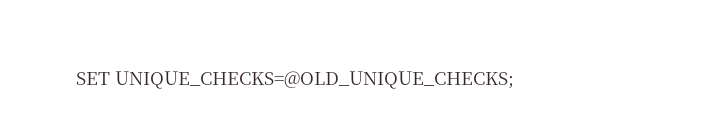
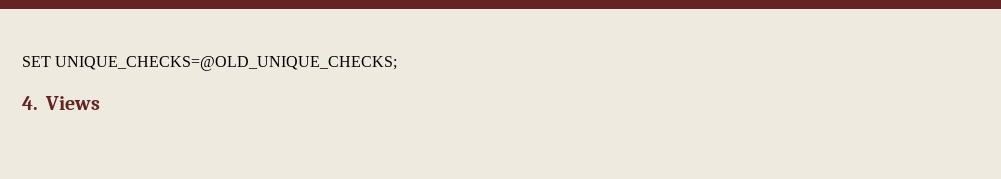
(514, 80) none -> [22,96,100,110] // 4. Views

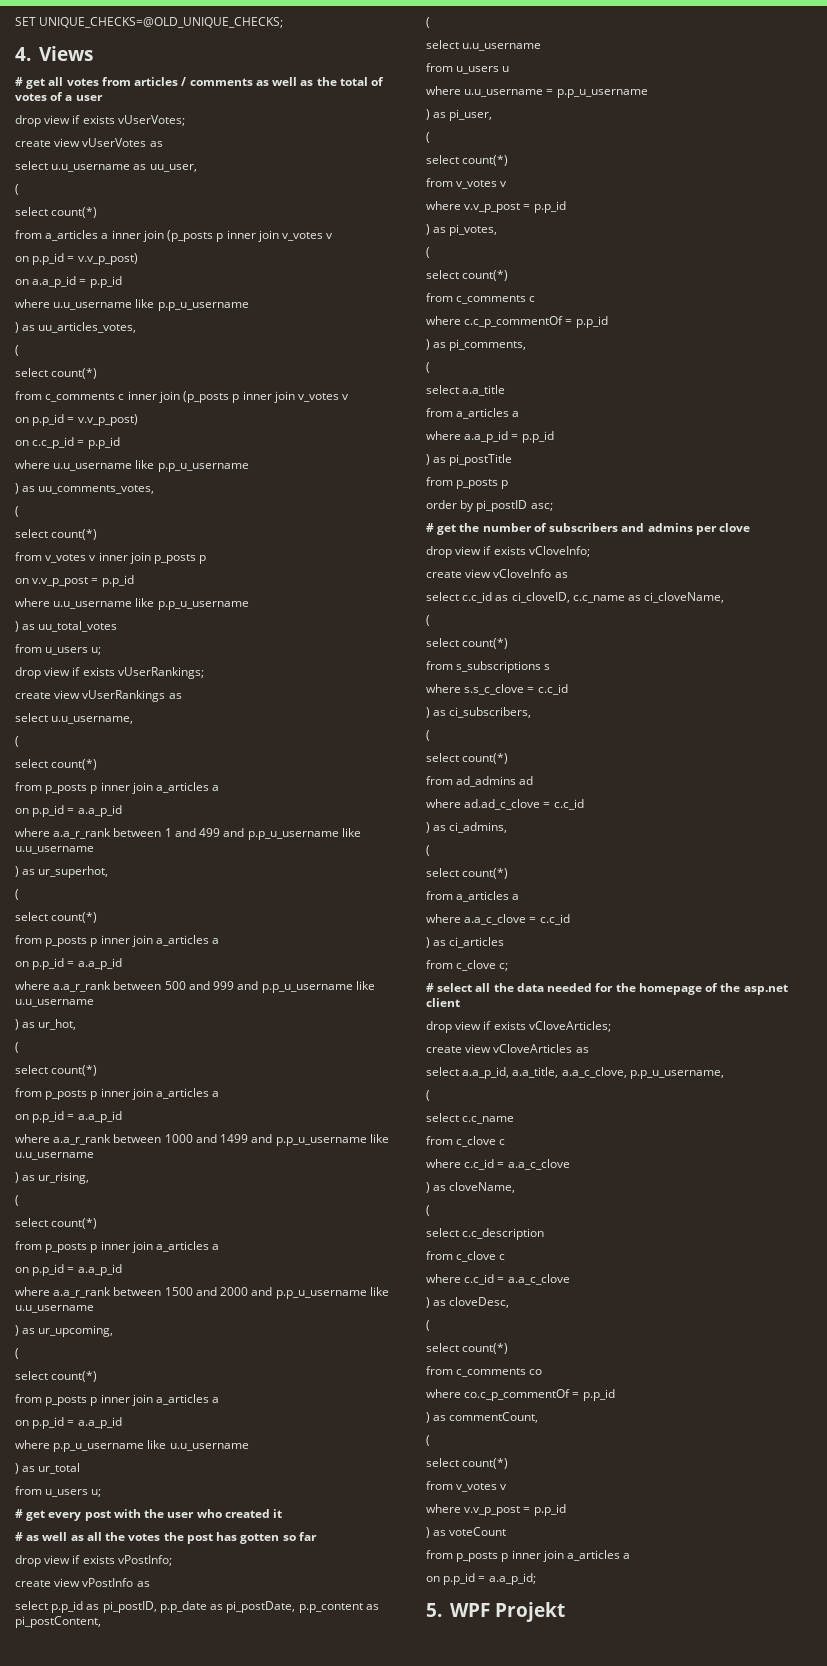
(100, 103) none -> [15,77,385,89] [15,92,103,101] [15,115,185,127] [15,138,163,147] [15,161,197,172] [15,184,19,195] [15,207,98,218] [15,230,334,242] [15,253,138,265] [15,276,122,288] [15,299,249,311] [15,322,137,333] [15,345,19,356] [15,368,98,379] [15,391,350,403] [15,414,138,426] [15,437,120,449] [15,460,249,472] [15,483,155,494] [15,506,19,517] [15,529,98,540] [15,552,207,564] [15,575,134,587] [15,598,249,610] [15,621,118,632] [15,644,102,655] [15,667,204,679] [15,690,182,702] [15,713,134,724] [15,736,19,747] [15,759,98,770] [15,782,220,794] [15,805,122,817] [15,828,361,840] [15,846,94,854] [15,866,109,878] [15,889,19,900] [15,912,98,923] [15,935,220,947] [15,958,122,970] [15,981,375,993] [15,999,94,1007] [15,1019,77,1030] [15,1042,19,1053] [15,1065,98,1076] [15,1088,220,1100] [15,1111,122,1123] [15,1134,389,1146] [15,1152,94,1160] [15,1172,90,1184] [15,1195,19,1206] [15,1218,98,1229] [15,1241,220,1253] [15,1264,122,1276] [15,1287,389,1299] [15,1305,94,1313] [15,1325,114,1337] [15,1348,19,1359] [15,1371,98,1382] [15,1394,220,1406] [15,1417,122,1429] [15,1440,249,1452] [15,1463,81,1474] [15,1486,102,1497] [15,1509,283,1521] [15,1532,317,1544] [15,1555,172,1567] [15,1578,150,1587] [15,1601,379,1613] [15,1616,101,1628] [426,17,430,28] [426,40,542,51] [426,63,510,74] [426,86,648,98] [426,109,493,121] [426,132,430,143] [426,155,509,166] [426,178,508,189] [426,201,566,213] [426,224,498,236] [426,247,430,258] [426,270,509,281] [426,293,536,304] [426,316,608,328] [426,339,527,351] [426,362,430,373] [426,385,506,396] [426,408,520,419] [426,431,554,443] [426,454,513,466] [426,477,509,489] [426,500,553,512] [426,523,751,535] [426,546,590,558] [426,569,568,578] [426,592,725,603] [426,615,430,626] [426,638,509,649] [426,661,551,673] [426,684,568,695] [426,707,532,718] [426,730,430,741] [426,753,509,764] [426,776,534,787] [426,799,584,810] [426,822,508,833] [426,845,430,856] [426,868,509,879] [426,891,520,902] [426,914,570,925] [426,937,505,948] [426,960,509,971] [426,983,788,995] [426,998,460,1007] [426,1021,611,1033] [426,1044,589,1053] [426,1067,724,1079] [426,1090,430,1101] [426,1113,515,1124] [426,1136,506,1147] [426,1159,570,1170] [426,1182,516,1193] [426,1205,430,1216] [426,1228,545,1240] [426,1251,506,1262] [426,1274,570,1285] [426,1297,510,1308] [426,1320,430,1331] [426,1343,509,1354] [426,1366,543,1377] [426,1389,615,1401] [426,1412,539,1423] [426,1435,430,1446] [426,1458,509,1469] [426,1481,508,1492] [426,1504,566,1516] [426,1527,507,1538] [426,1550,631,1562] [426,1573,536,1585] [426,1602,565,1622] // # get all votes from articles / comments as well as the total of votes of a user // drop view if exists vUserVotes; // create view vUserVotes as // select u.u_username as uu_user, // ( // select count(*) // from a_articles a inner join (p_posts p inner join v_votes v // on p.p_id = v.v_p_post) // on a.a_p_id = p.p_id // where u.u_username like p.p_u_username // ) as uu_articles_votes, // ( // select count(*) // from c_comments c inner join (p_posts p inner join v_votes v // on p.p_id = v.v_p_post) // on c.c_p_id = p.p_id // where u.u_username like p.p_u_username // ) as uu_comments_votes, // ( // select count(*) // from v_votes v inner join p_posts p // on v.v_p_post = p.p_id // where u.u_username like p.p_u_username // ) as uu_total_votes // from u_users u; // drop view if exists vUserRankings; // create view vUserRankings as // select u.u_username, // ( // select count(*) // from p_posts p inner join a_articles a // on p.p_id = a.a_p_id // where a.a_r_rank between 1 and 499 and p.p_u_username like u.u_username // ) as ur_superhot, // ( // select count(*) // from p_posts p inner join a_articles a // on p.p_id = a.a_p_id // where a.a_r_rank between 500 and 999 and p.p_u_username like u.u_username // ) as ur_hot, // ( // select count(*) // from p_posts p inner join a_articles a // on p.p_id = a.a_p_id // where a.a_r_rank between 1000 and 1499 and p.p_u_username like u.u_username // ) as ur_rising, // ( // select count(*) // from p_posts p inner join a_articles a // on p.p_id = a.a_p_id // where a.a_r_rank between 1500 and 2000 and p.p_u_username like u.u_username // ) as ur_upcoming, // ( // select count(*) // from p_posts p inner join a_articles a // on p.p_id = a.a_p_id // where p.p_u_username like u.u_username // ) as ur_total // from u_users u; // # get every post with the user who created it // # as well as all the votes the post has gotten so far // drop view if exists vPostInfo; // create view vPostInfo as // select p.p_id as pi_postID, p.p_date as pi_postDate, p.p_content as pi_postContent, // ( // select u.u_username // from u_users u // where u.u_username = p.p_u_username // ) as pi_user, // ( // select count(*) // from v_votes v // where v.v_p_post = p.p_id // ) as pi_votes, // ( // select count(*) // from c_comments c // where c.c_p_commentOf = p.p_id // ) as pi_comments, // ( // select a.a_title // from a_articles a // where a.a_p_id = p.p_id // ) as pi_postTitle // from p_posts p // order by pi_postID asc; // # get the number of subscribers and admins per clove // drop view if exists vCloveInfo; // create view vCloveInfo as // select c.c_id as ci_cloveID, c.c_name as ci_cloveName, // ( // select count(*) // from s_subscriptions s // where s.s_c_clove = c.c_id // ) as ci_subscribers, // ( // select count(*) // from ad_admins ad // where ad.ad_c_clove = c.c_id // ) as ci_admins, // ( // select count(*) // from a_articles a // where a.a_c_clove = c.c_id // ) as ci_articles // from c_clove c; // # select all the data needed for the homepage of the asp.net client // drop view if exists vCloveArticles; // create view vCloveArticles as // select a.a_p_id, a.a_title, a.a_c_clove, p.p_u_username, // ( // select c.c_name // from c_clove c // where c.c_id = a.a_c_clove // ) as cloveName, // ( // select c.c_description // from c_clove c // where c.c_id = a.a_c_clove // ) as cloveDesc, // ( // select count(*) // from c_comments co // where co.c_p_commentOf = p.p_id // ) as commentCount, // ( // select count(*) // from v_votes v // where v.v_p_post = p.p_id // ) as voteCount // from p_posts p inner join a_articles a // on p.p_id = a.a_p_id; // 5. WPF Projekt

